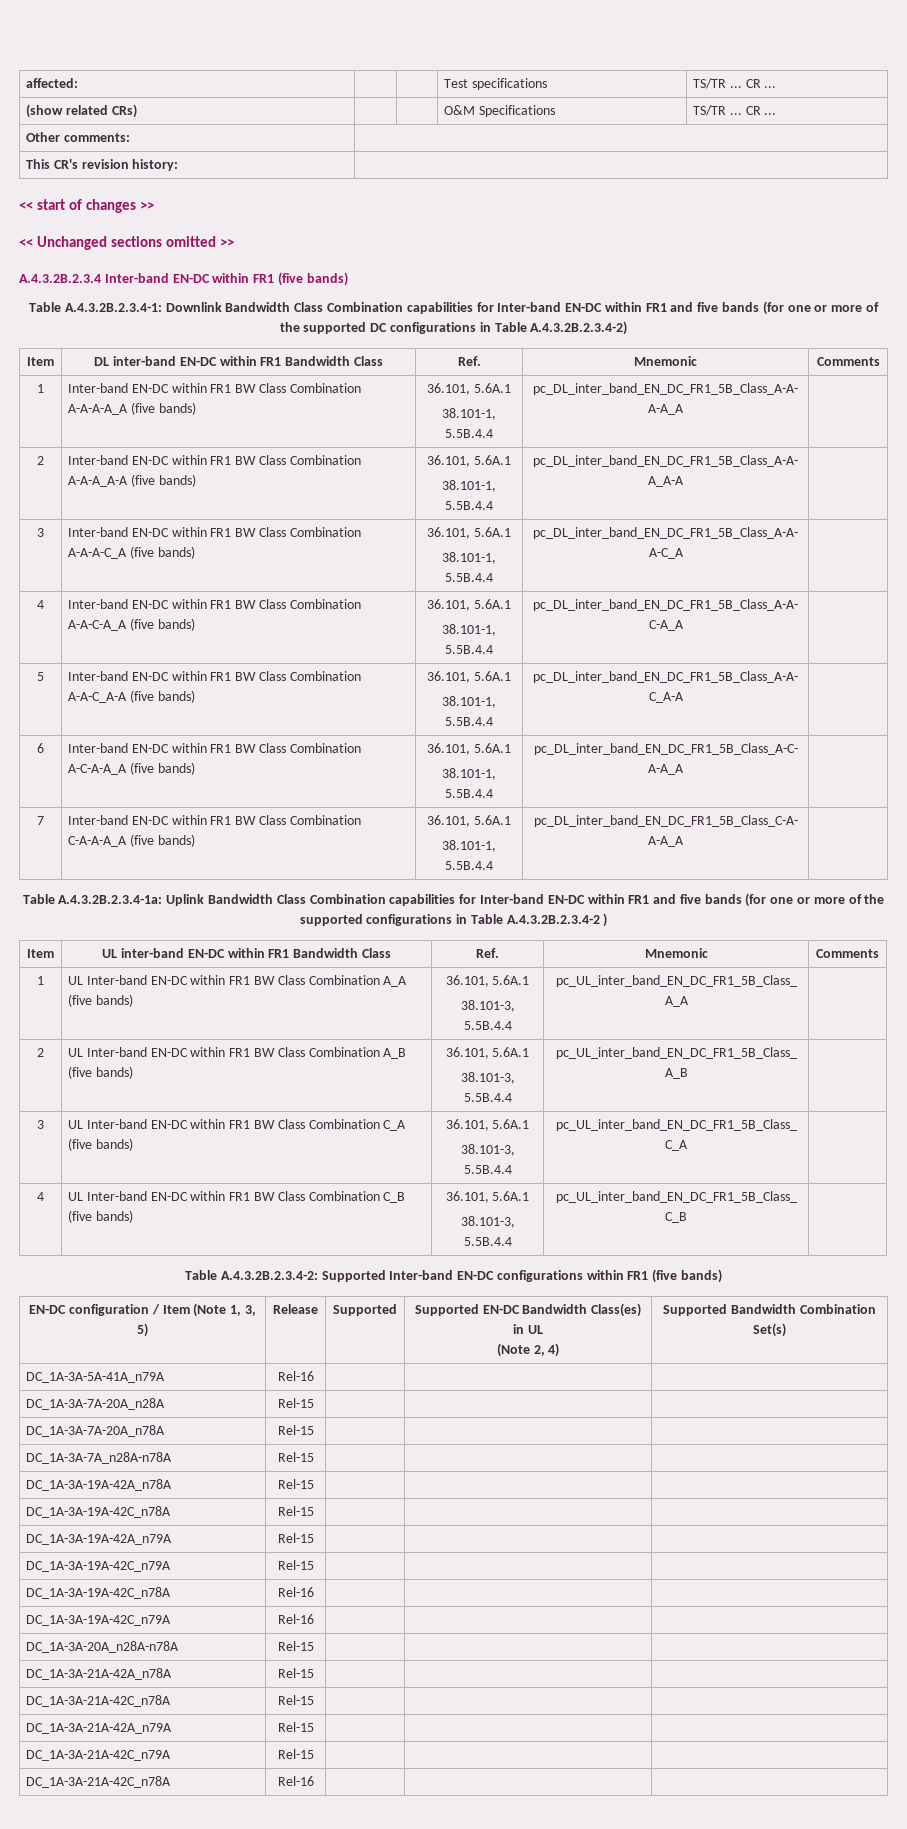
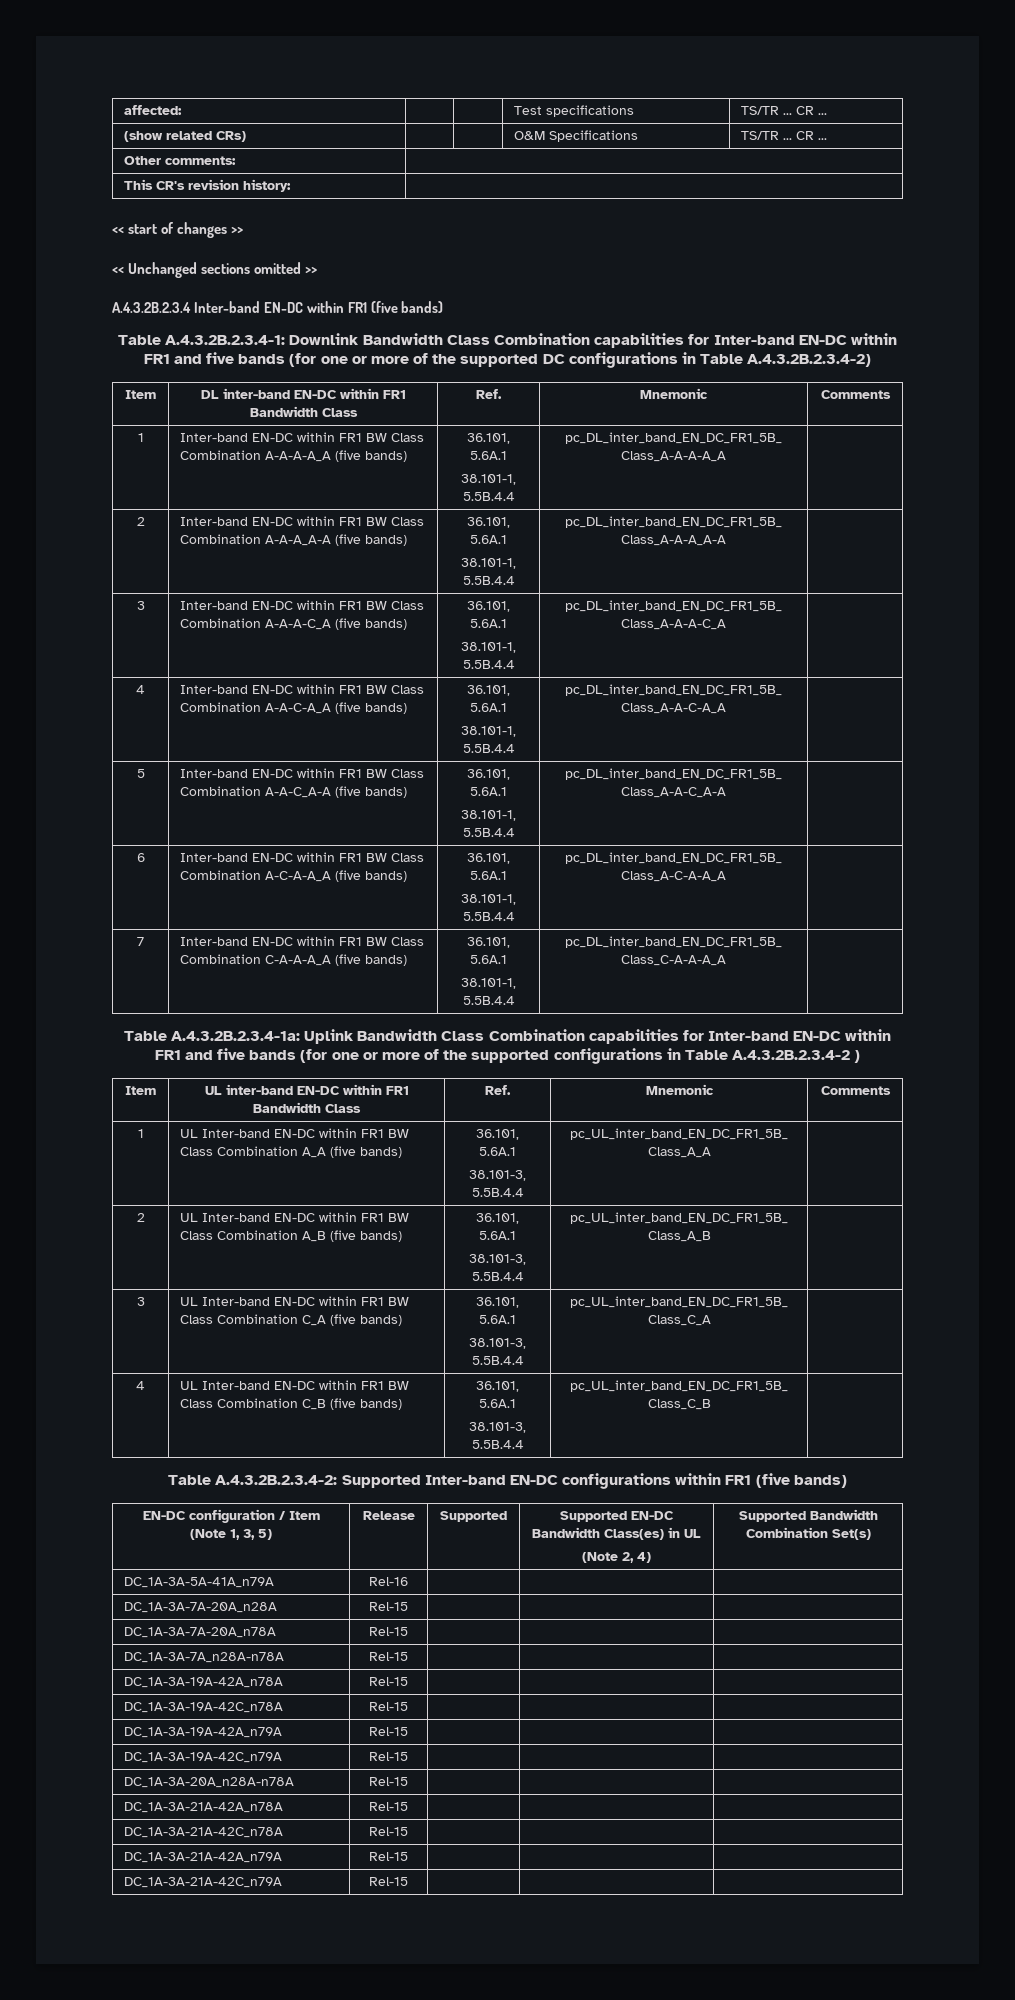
[26,1587,172,1599] [277,1587,314,1597] [26,1615,172,1626] [277,1614,314,1624] // DC_1A-3A-19A-42C_n78A | Rel-16 | | | // DC_1A-3A-19A-42C_n79A | Rel-16 | | | -> (408, 1756) none
[26,1776,172,1788] [277,1776,314,1786] // DC_1A-3A-21A-42C_n78A | Rel-16 | | | -> (408, 1881) none

